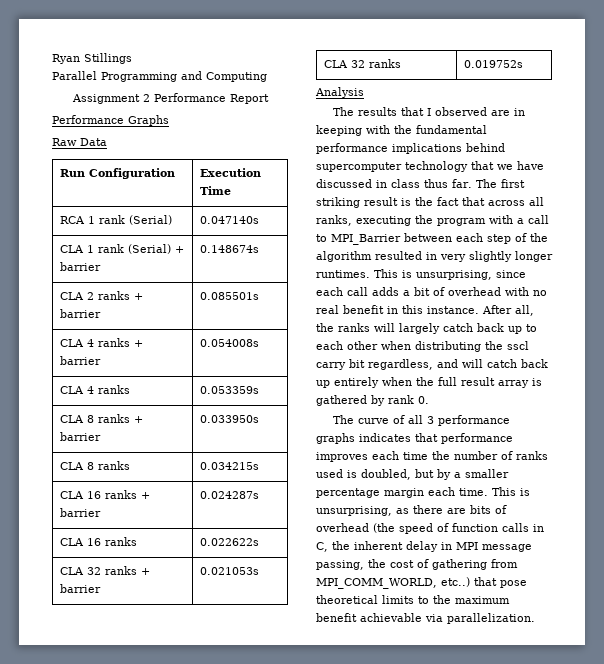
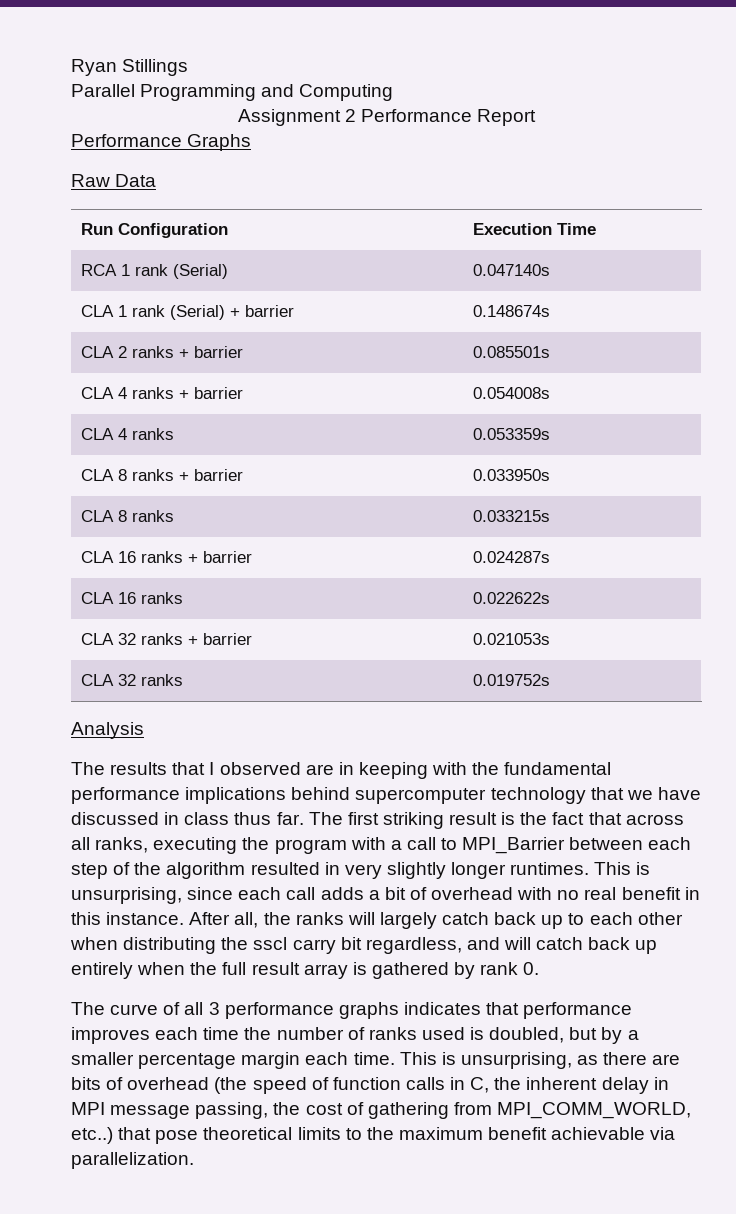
[199,462,259,470] 0.034215s -> [472,510,550,522] 0.033215s

